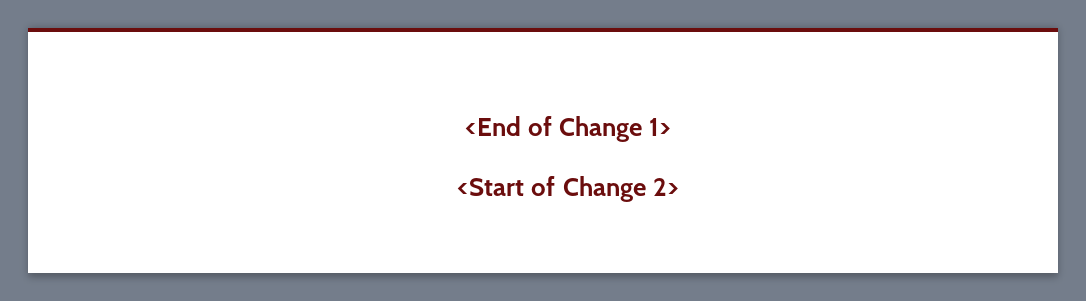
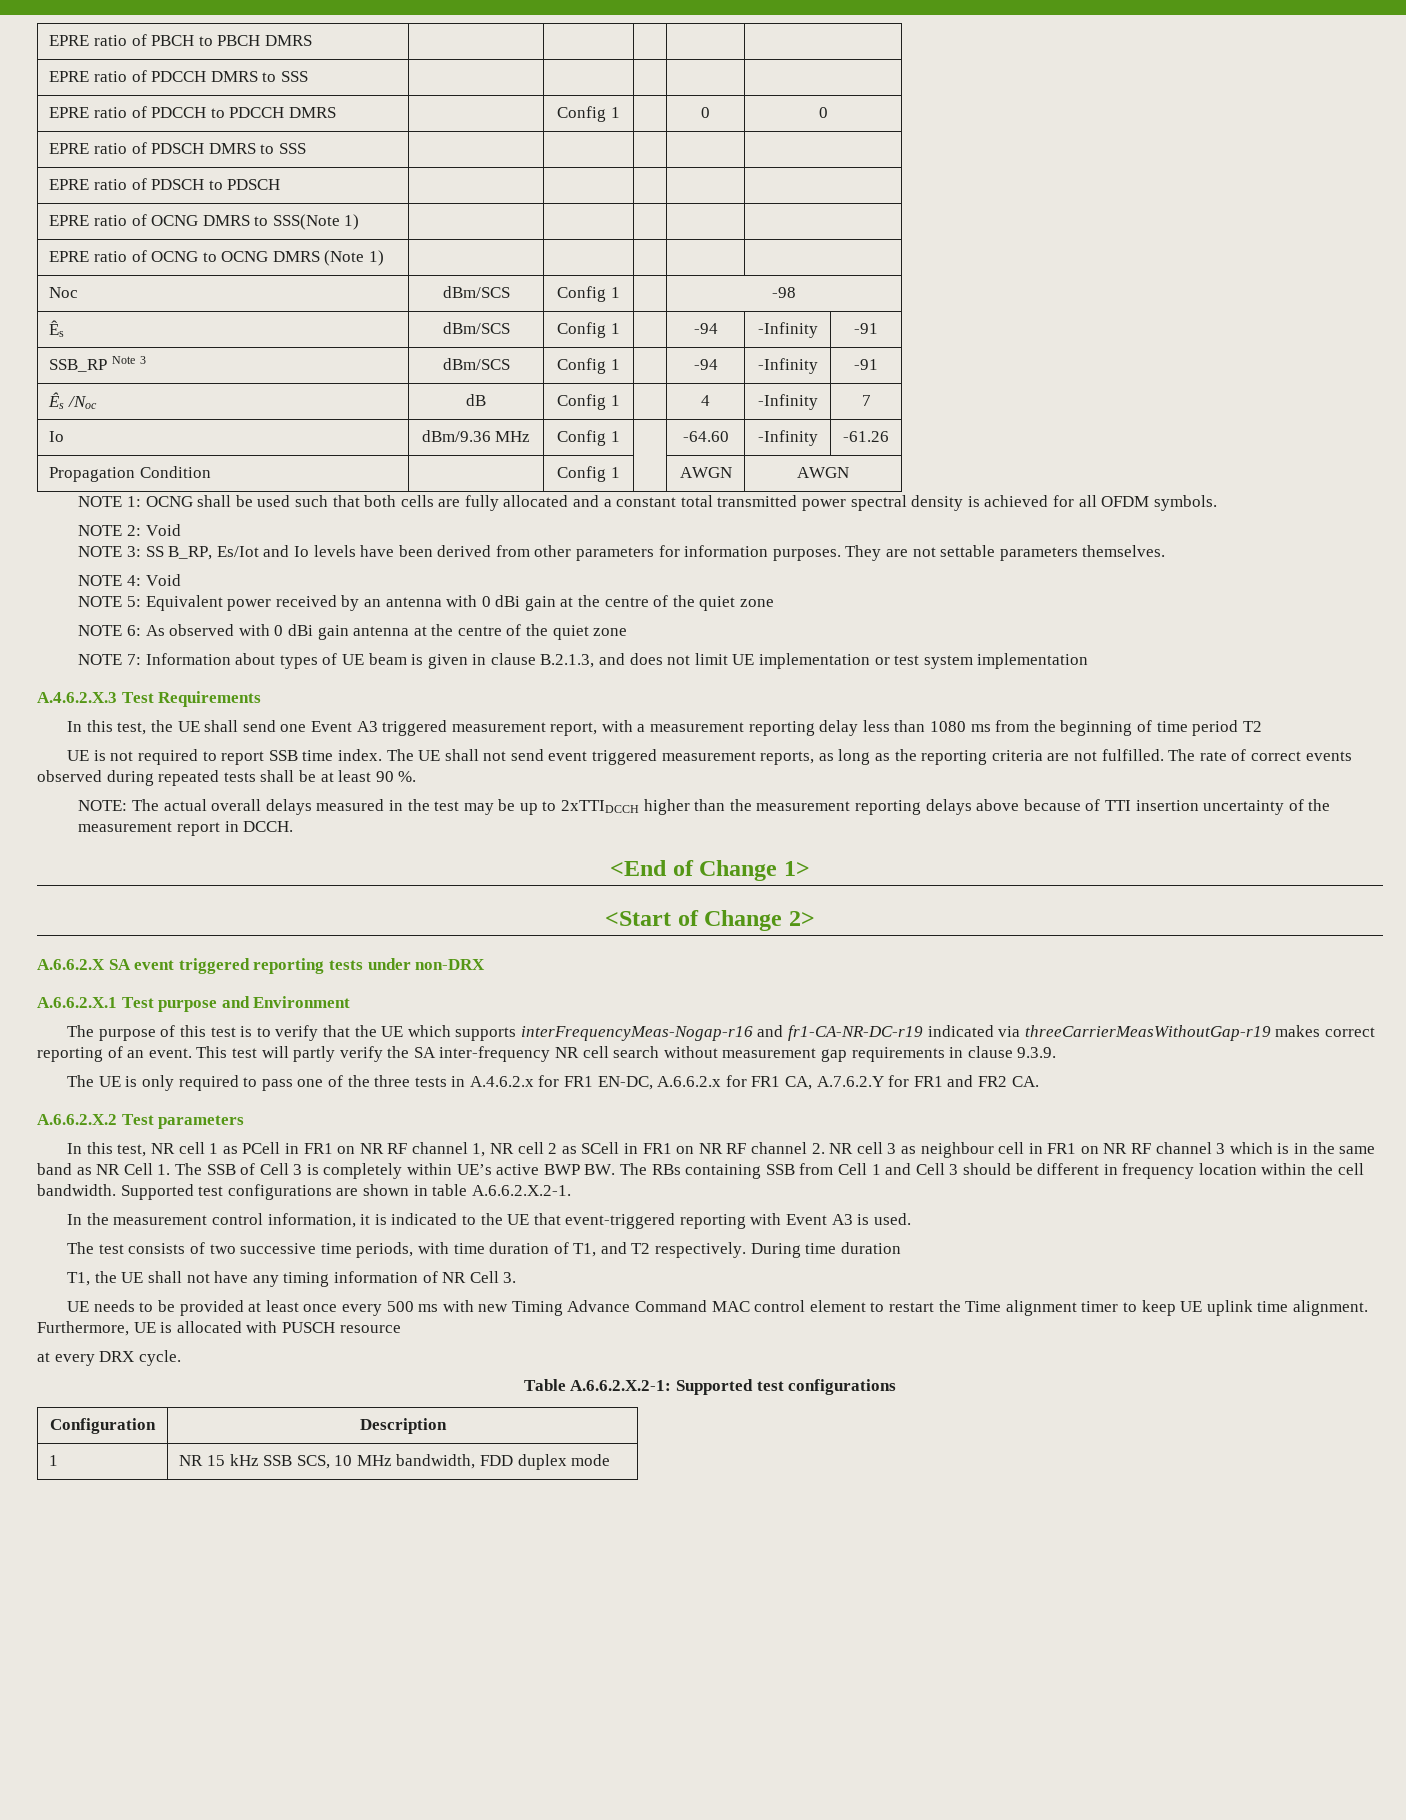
(464, 126) none -> [49,34,312,46] [49,70,308,82] [49,106,336,118] [557,106,620,122] [701,107,710,118] [818,107,828,118] [49,142,306,154] [49,178,281,190] [49,214,360,230] [49,250,385,266] [49,287,79,298] [442,286,510,298] [557,286,620,302] [772,287,796,298] [49,320,65,337] [442,322,510,334] [557,322,620,338] [693,323,718,334] [757,322,818,338] [854,323,878,334] [49,356,146,372] [442,358,510,370] [557,358,620,374] [693,359,718,370] [757,358,818,374] [854,359,878,370] [48,392,97,409] [466,394,486,406] [557,394,620,410] [701,395,710,406] [757,394,818,410] [861,395,871,406] [49,431,65,442] [421,430,531,442] [557,430,620,446] [682,431,729,442] [757,430,818,446] [843,431,889,442] [49,466,211,482] [557,466,620,482] [679,467,732,478] [797,467,849,478] [78,495,1217,511] [78,524,181,536] [78,545,1166,561] [78,574,181,586] [78,595,774,611] [78,624,628,640] [78,653,1089,669] [37,691,262,707] [67,720,1262,736] [67,749,1352,765] [37,770,417,786] [78,799,1331,815] [78,821,294,836] EPRE ratio of PBCH to PBCH DMRS | | | | | // EPRE ratio of PDCCH DMRS to SSS | | | | | // EPRE ratio of PDCCH to PDCCH DMRS | | Config 1 | | 0 | 0 // EPRE ratio of PDSCH DMRS to SSS | | | | | // EPRE ratio of PDSCH to PDSCH | | | | | // EPRE ratio of OCNG DMRS to SSS(Note 1) | | | | | // EPRE ratio of OCNG to OCNG DMRS (Note 1) | | | | | // Noc | dBm/SCS | Config 1 | | -98 // Ês | dBm/SCS | Config 1 | | -94 | -Infinity | -91 // SSB_RP Note 3 | dBm/SCS | Config 1 | | -94 | -Infinity | -91 // Ês /Noc | dB | Config 1 | | 4 | -Infinity | 7 // Io | dBm/9.36 MHz | Config 1 | | -64.60 | -Infinity | -61.26 // Propagation Condition | | Config 1 | | AWGN | AWGN // NOTE 1: OCNG shall be used such that both cells are fully allocated and a constant total transmitted power spectral density is achieved for all OFDM symbols. // NOTE 2: Void // NOTE 3: SS B_RP, Es/Iot and Io levels have been derived from other parameters for information purposes. They are not settable parameters themselves. // NOTE 4: Void // NOTE 5: Equivalent power received by an antenna with 0 dBi gain at the centre of the quiet zone // NOTE 6: As observed with 0 dBi gain antenna at the centre of the quiet zone // NOTE 7: Information about types of UE beam is given in clause B.2.1.3, and does not limit UE implementation or test system implementation // A.4.6.2.X.3 Test Requirements // In this test, the UE shall send one Event A3 triggered measurement report, with a measurement reporting delay less than 1080 ms from the beginning of time period T2 // UE is not required to report SSB time index. The UE shall not send event triggered measurement reports, as long as the reporting criteria are not fulfilled. The rate of correct events observed during repeated tests shall be at least 90 %. // NOTE: The actual overall delays measured in the test may be up to 2xTTIDCCH higher than the measurement reporting delays above because of TTI insertion uncertainty of the measurement report in DCCH. //
(679, 187) none -> [37,958,486,974] [37,996,351,1012] [67,1025,1376,1041] [37,1046,1057,1062] [67,1075,1039,1091] [37,1114,245,1129] [67,1142,1376,1158] [37,1163,1364,1179] [37,1184,571,1200] [67,1213,911,1229] [67,1242,901,1258] [67,1271,517,1287] [67,1300,1368,1316] [37,1321,401,1336] [37,1350,181,1366] [523,1379,897,1395] [50,1418,156,1434] [359,1418,447,1434] [49,1455,59,1466] [179,1454,611,1470] // A.6.6.2.X SA event triggered reporting tests under non-DRX // A.6.6.2.X.1 Test purpose and Environment // The purpose of this test is to verify that the UE which supports interFrequencyMeas-Nogap-r16 and fr1-CA-NR-DC-r19 indicated via threeCarrierMeasWithoutGap-r19 makes correct reporting of an event. This test will partly verify the SA inter-frequency NR cell search without measurement gap requirements in clause 9.3.9. // The UE is only required to pass one of the three tests in A.4.6.2.x for FR1 EN-DC, A.6.6.2.x for FR1 CA, A.7.6.2.Y for FR1 and FR2 CA. // A.6.6.2.X.2 Test parameters // In this test, NR cell 1 as PCell in FR1 on NR RF channel 1, NR cell 2 as SCell in FR1 on NR RF channel 2. NR cell 3 as neighbour cell in FR1 on NR RF channel 3 which is in the same band as NR Cell 1. The SSB of Cell 3 is completely within UE’s active BWP BW. The RBs containing SSB from Cell 1 and Cell 3 should be different in frequency location within the cell bandwidth. Supported test configurations are shown in table A.6.6.2.X.2-1. // In the measurement control information, it is indicated to the UE that event-triggered reporting with Event A3 is used. // The test consists of two successive time periods, with time duration of T1, and T2 respectively. During time duration // T1, the UE shall not have any timing information of NR Cell 3. // UE needs to be provided at least once every 500 ms with new Timing Advance Command MAC control element to restart the Time alignment timer to keep UE uplink time alignment. Furthermore, UE is allocated with PUSCH resource // at every DRX cycle. // Table A.6.6.2.X.2-1: Supported test configurations // Configuration | Description // 1 | NR 15 kHz SSB SCS, 10 MHz bandwidth, FDD duplex mode

